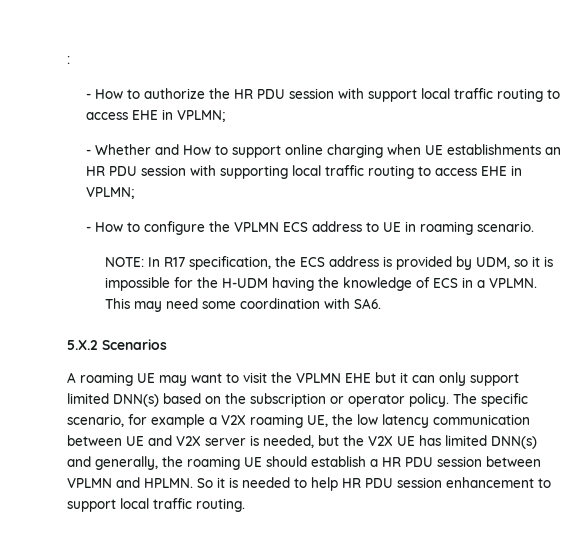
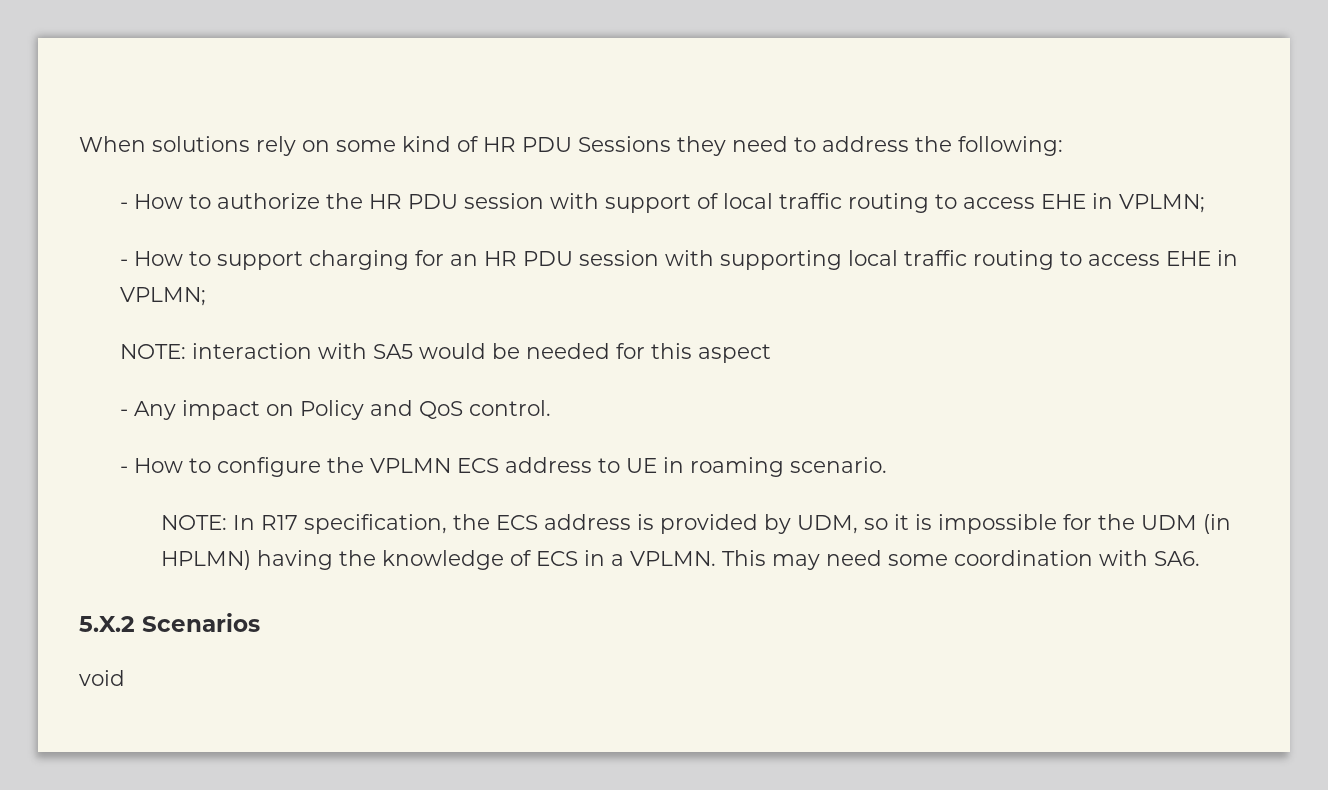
[67,56,70,64] : -> [79,136,1063,156] When solutions rely on some kind of HR PDU Sessions they need to address the following:
[421,88,561,102] [86,109,226,122] [86,144,180,155] local traffic routing to access EHE in VPLMN; // - Whether and -> [697,193,1206,213] [120,259,129,266] of local traffic routing to access EHE in VPLMN; // -
[285,144,542,158] online charging when UE establishments -> [309,250,445,270] charging for
(135, 193) none -> [120,343,772,363] [120,400,552,420] // NOTE: interaction with SA5 would be needed for this aspect // - Any impact on Policy and QoS control.
[222,278,269,288] H-UDM -> [1141,514,1232,534] [161,550,252,570] UDM (in HPLMN)
[67,372,519,386] [67,393,528,407] [67,414,530,428] [67,435,537,449] [67,456,541,470] [67,477,551,491] [67,498,245,512] A roaming UE may want to visit the VPLMN EHE but it can only support limited DNN(s) based on the subscription or operator policy. The specific scenario, for example a V2X roaming UE, the low latency communication between UE and V2X server is needed, but the V2X UE has limited DNN(s) and generally, the roaming UE should establish a HR PDU session between VPLMN and HPLMN. So it is needed to help HR PDU session enhancement to support local traffic routing. -> [79,670,125,686] void

